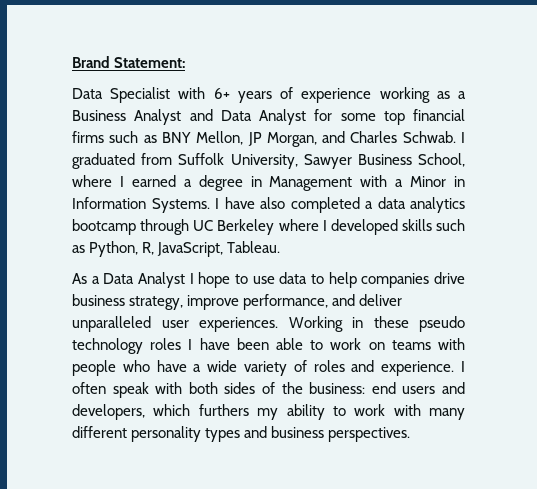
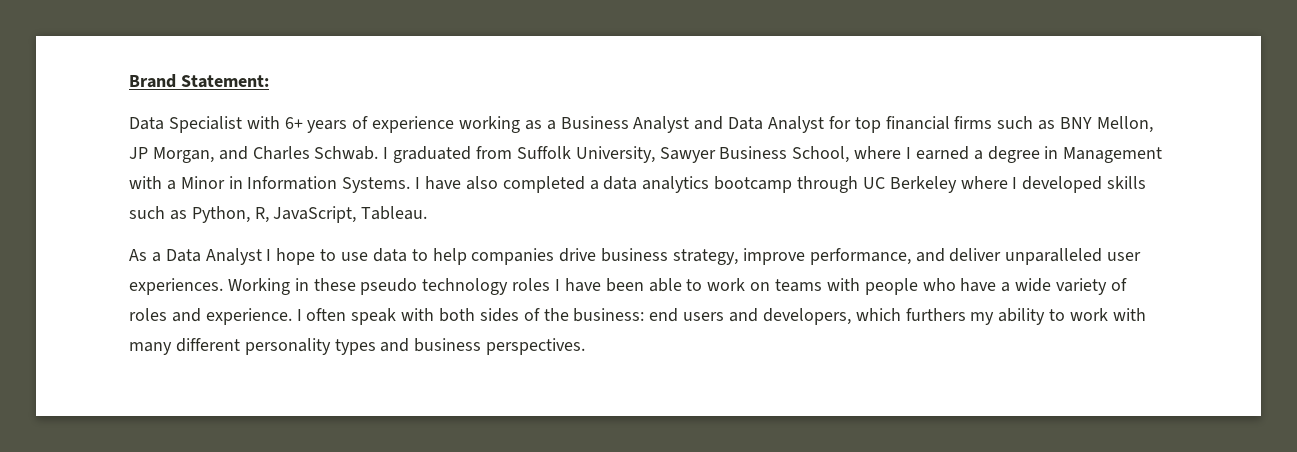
[340,113,376,121] some -> (851, 122) none

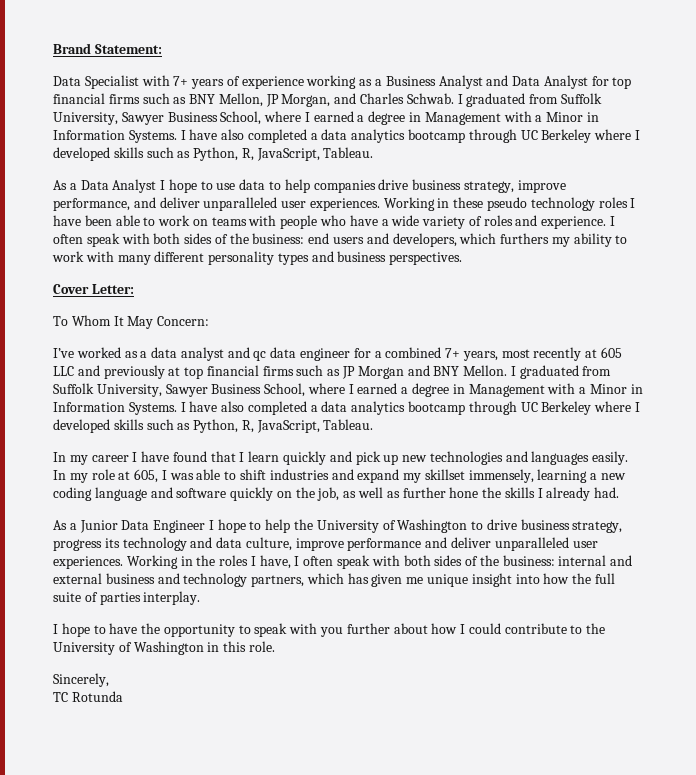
[284,117,303,129] 6+ -> [173,76,189,86] 7+
(586, 346) none -> [53,284,134,294] [53,315,210,329] [53,347,623,361] [53,365,612,379] [53,383,643,397] [53,401,640,415] [53,419,374,433] [53,451,629,465] [53,469,627,483] [53,487,620,501] [53,519,623,533] [53,537,598,551] [53,555,633,569] [53,573,615,587] [53,591,201,605] [53,623,606,637] [53,641,275,655] [53,673,109,687] [53,691,123,702] // Cover Letter: // To Whom It May Concern: // I’ve worked as a data analyst and qc data engineer for a combined 7+ years, most recently at 605 LLC and previously at top financial firms such as JP Morgan and BNY Mellon. I graduated from Suffolk University, Sawyer Business School, where I earned a degree in Management with a Minor in Information Systems. I have also completed a data analytics bootcamp through UC Berkeley where I developed skills such as Python, R, JavaScript, Tableau. // In my career I have found that I learn quickly and pick up new technologies and languages easily. In my role at 605, I was able to shift industries and expand my skillset immensely, learning a new coding language and software quickly on the job, as well as further hone the skills I already had. // As a Junior Data Engineer I hope to help the University of Washington to drive business strategy, progress its technology and data culture, improve performance and deliver unparalleled user experiences. Working in the roles I have, I often speak with both sides of the business: internal and external business and technology partners, which has given me unique insight into how the full suite of parties interplay. // I hope to have the opportunity to speak with you further about how I could contribute to the University of Washington in this role. // Sincerely, // TC Rotunda

